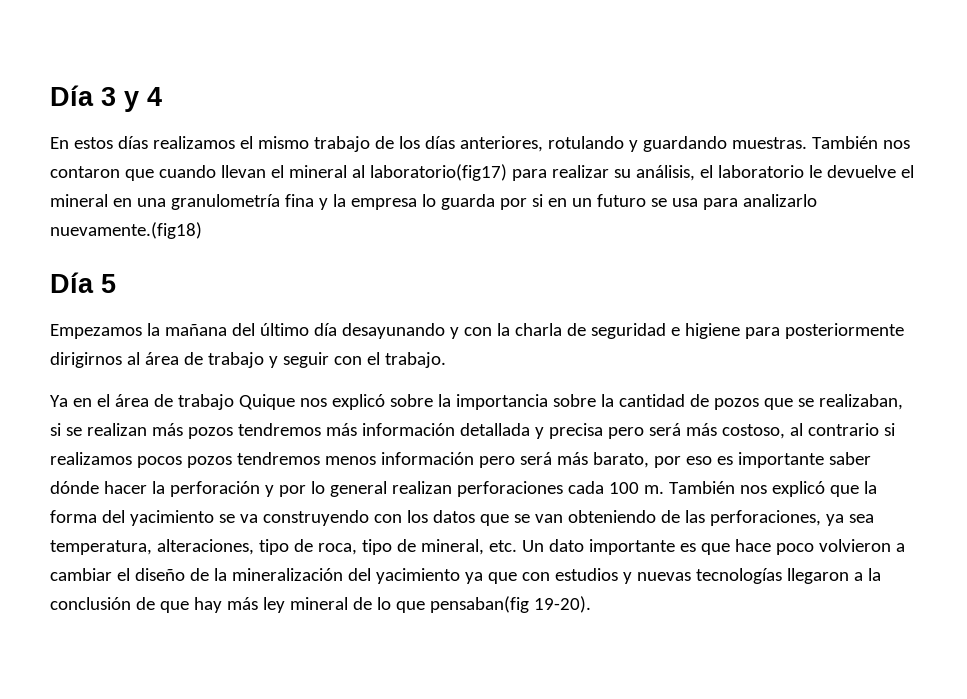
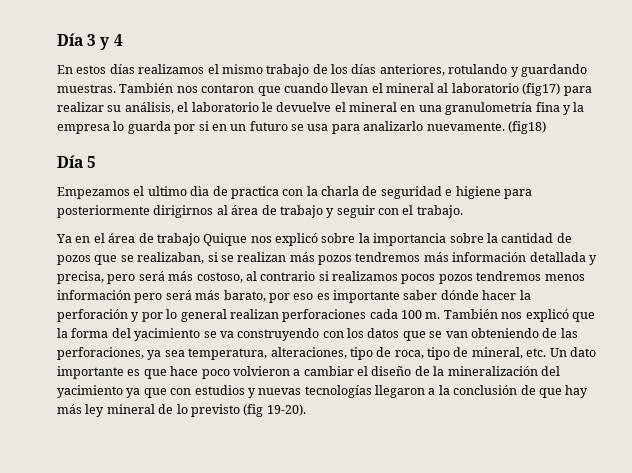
[369,164,507,181] laboratorio(fig17) -> [451,83,561,96] laboratorio (fig17)
[50,222,202,239] nuevamente.(fig18) -> [426,121,546,134] nuevamente. (fig18)
[146,323,459,339] la mañana del último día desayunando y -> [133,186,279,199] el ultimo dìa de practica
[548,423,603,439] precisa -> [57,271,104,284] precisa,
[395,596,529,613] que pensaban(fig -> [190,404,264,417] previsto (fig

